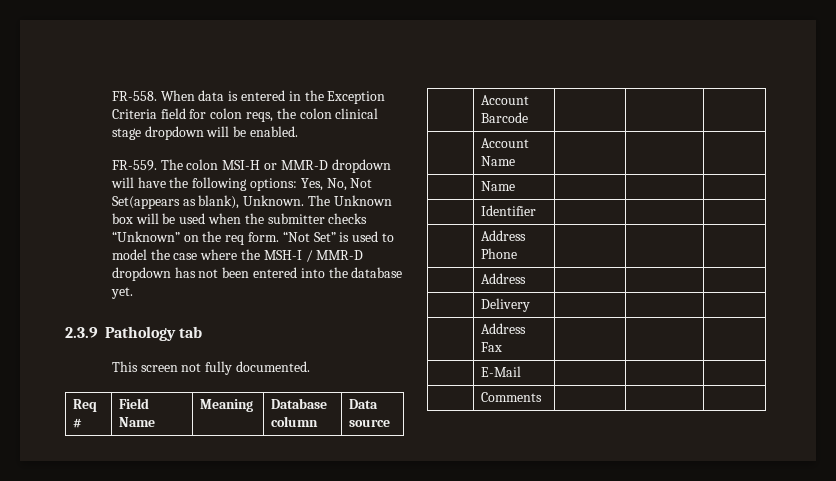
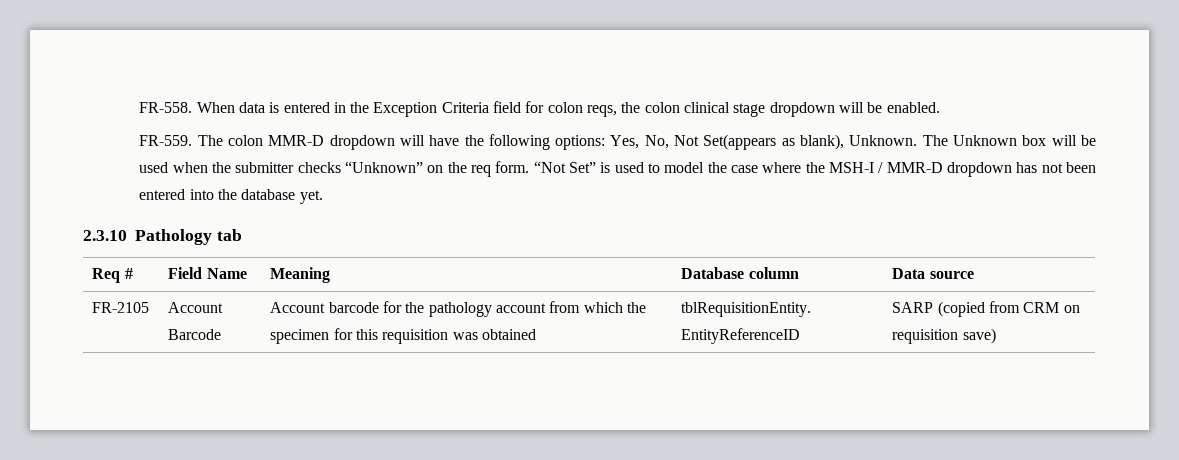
[222,160,278,170] MSI-H or -> (263, 140) none
[65,327,98,338] 2.3.9 -> [83,230,127,241] 2.3.10
[111,361,311,375] // This screen not fully documented. -> (242, 235) none
(391, 423) none -> [92,302,150,313] FR-2105
[481,138,530,148] [481,156,516,166] [481,181,516,191] [481,205,537,216] [481,230,527,241] [481,248,518,259] [481,273,527,284] [481,298,531,312] [481,323,527,334] [481,342,503,352] [481,366,522,377] [481,392,543,402] | | // | Account Name | | | // | Name | | | // | Identifier | | | // | Address Phone | | | // | Address | | | // | Delivery | | | // | Address Fax | | | // | E-Mail | | | // | Comments | | | -> [270,301,646,317] [270,328,536,344] [681,302,812,317] [681,328,801,344] [892,301,1080,317] [892,328,996,344] Account barcode for the pathology account from which the specimen for this requisition was obtained | tblRequisitionEntity. EntityReferenceID | SARP (copied from CRM on requisition save)

